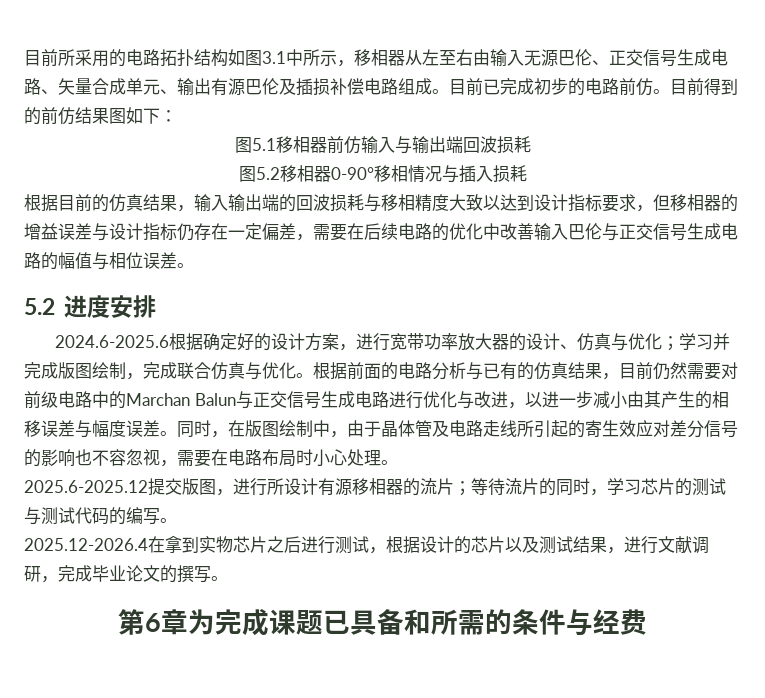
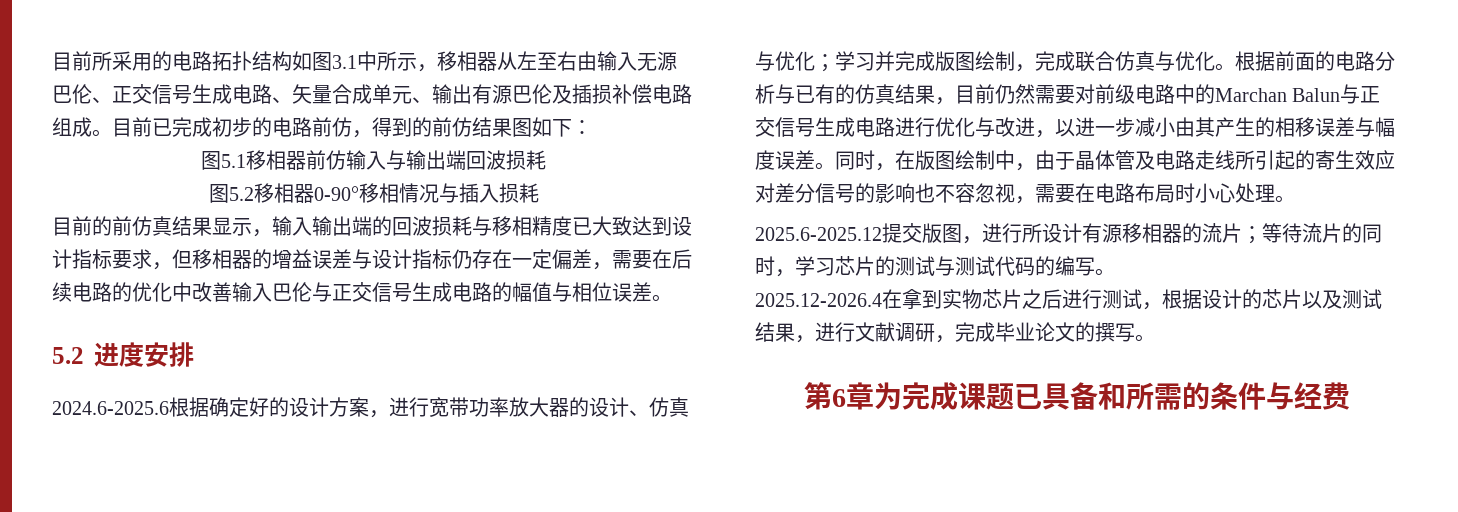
[653,78,704,96] 。目前 -> [352,130,372,138] ，
[24,194,177,212] 根据目前的仿真结果 -> [52,216,252,236] 目前的前仿真结果显示
[449,194,500,211] 大致以 -> [572,216,632,236] 已大致

